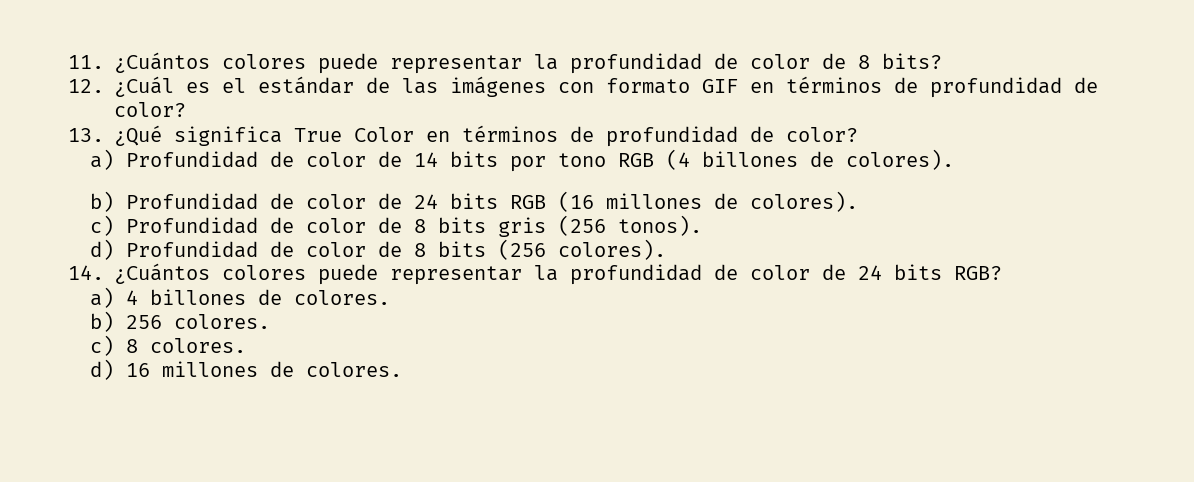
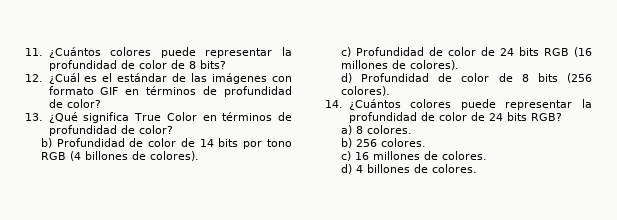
[90,149,115,170] a) -> [40,138,52,148] b)
[90,191,115,212] b) -> [340,47,351,57] c)
[90,215,703,237] // c) Profundidad de color de 8 bits gris (256 tonos). -> (459, 65) none
[126,289,283,305] 4 billones de -> [355,126,363,134] 8
[126,338,247,353] [90,359,115,380] 8 colores. // d) -> (351, 156) none
(403, 369) none -> [340,164,477,174] // d) 4 billones de colores.

